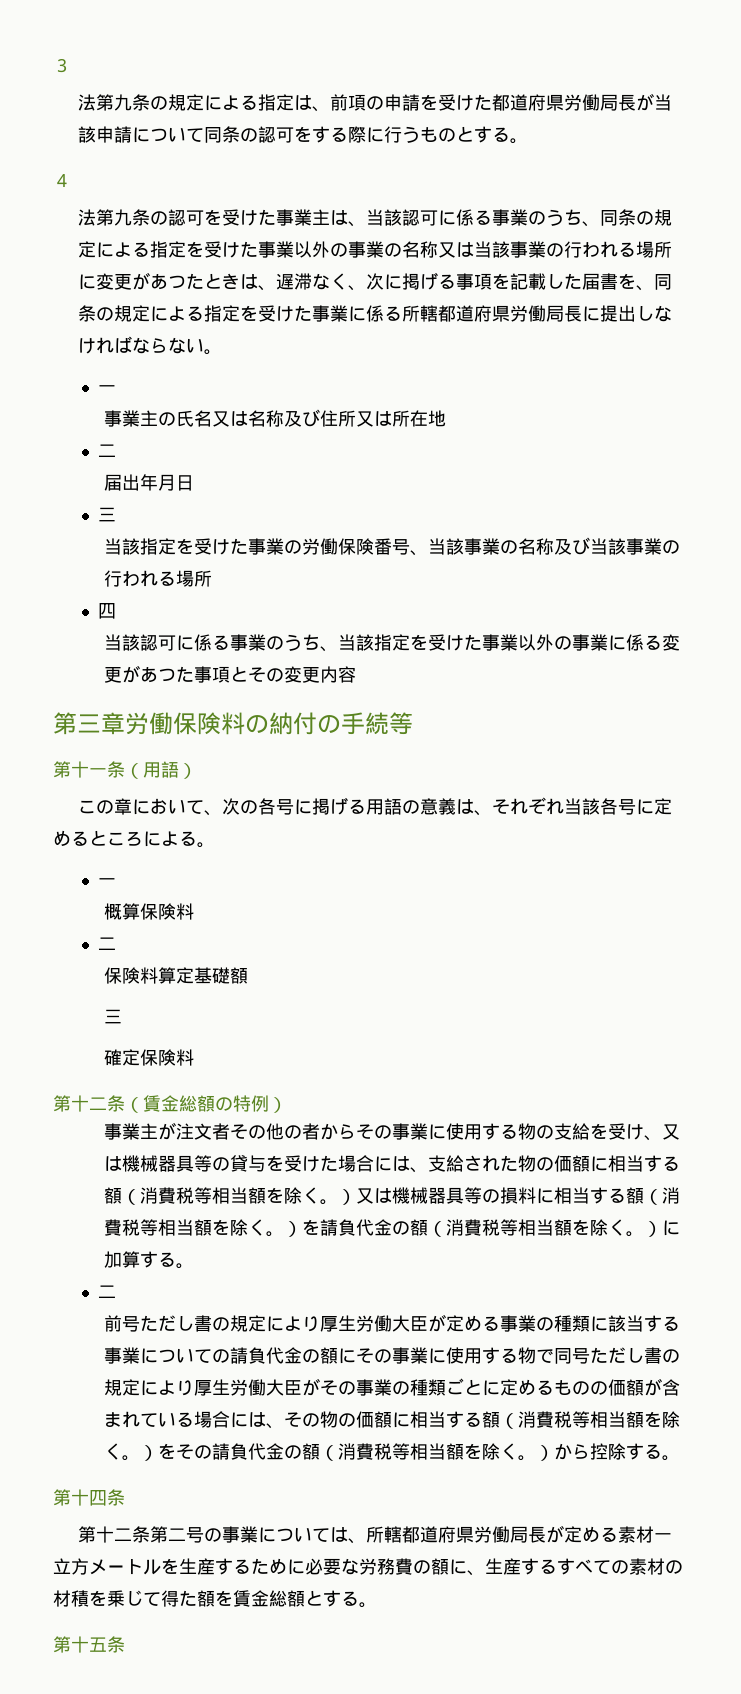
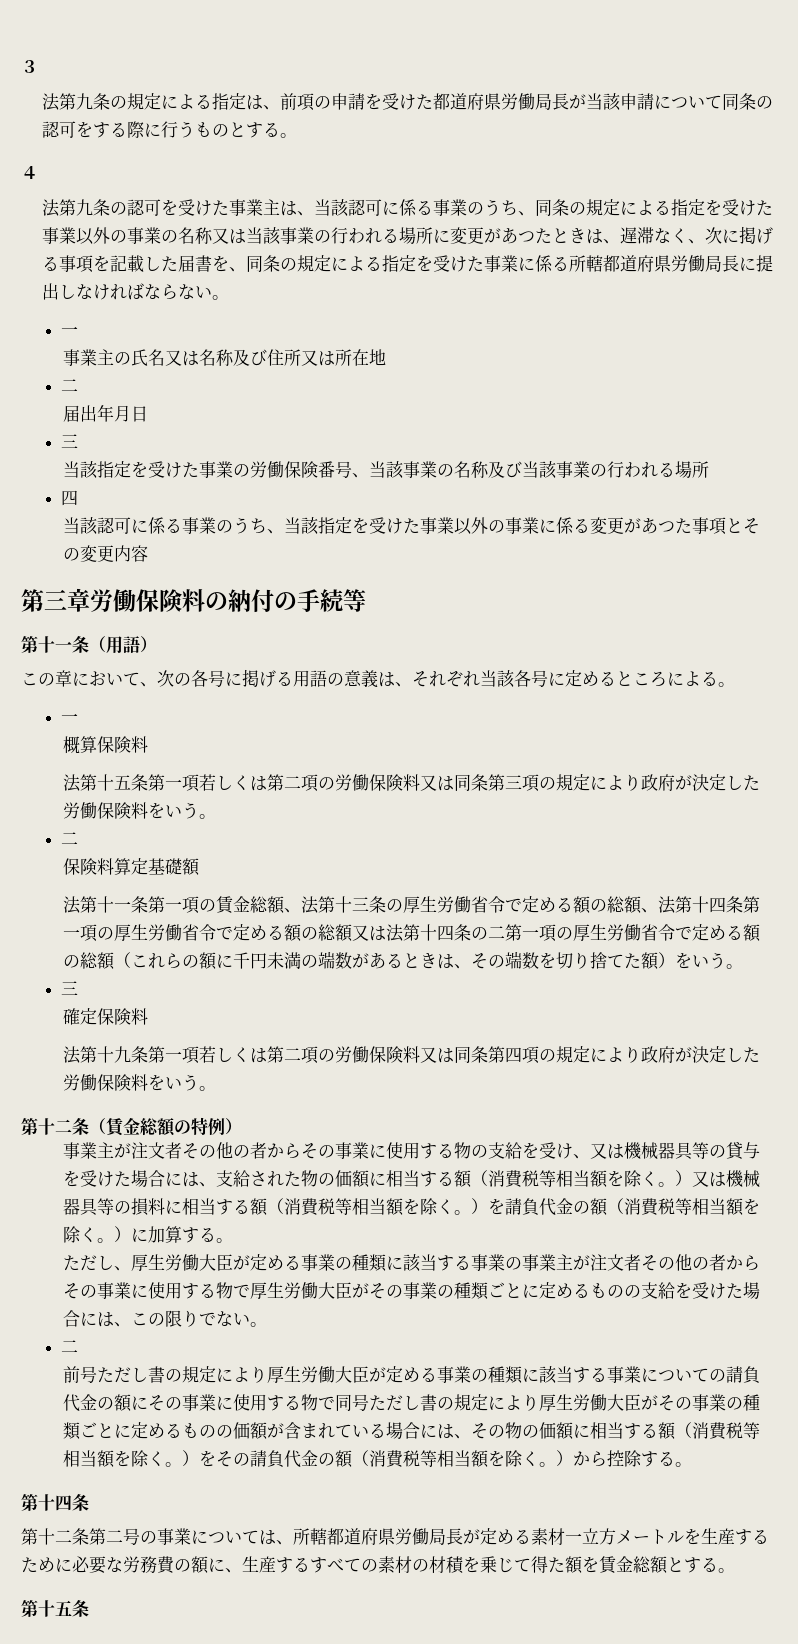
(194, 911) none -> [63,774,761,792] [63,802,217,819] // 法第十五条第一項若しくは第二項の労働保険料又は同条第三項の規定により政府が決定した労働保険料をいう。
[103,1009,122,1024] [103,1049,194,1066] 三 // 確定保険料 -> [63,896,761,914] [63,924,762,942] [63,951,744,970] [60,981,78,995] [63,1008,149,1025] [63,1046,761,1064] [63,1074,217,1091] 法第十一条第一項の賃金総額、法第十三条の厚生労働省令で定める額の総額、法第十四条第一項の厚生労働省令で定める額の総額又は法第十四条の二第一項の厚生労働省令で定める額の総額（これらの額に千円未満の端数があるときは、その端数を切り捨てた額）をいう。 // 三 // 確定保険料 // 法第十九条第一項若しくは第二項の労働保険料又は同条第四項の規定により政府が決定した労働保険料をいう。
(194, 1266) none -> [63,1254,761,1272] [63,1282,761,1300] [63,1310,268,1327] // ただし、厚生労働大臣が定める事業の種類に該当する事業の事業主が注文者その他の者からその事業に使用する物で厚生労働大臣がその事業の種類ごとに定めるものの支給を受けた場合には、この限りでない。

